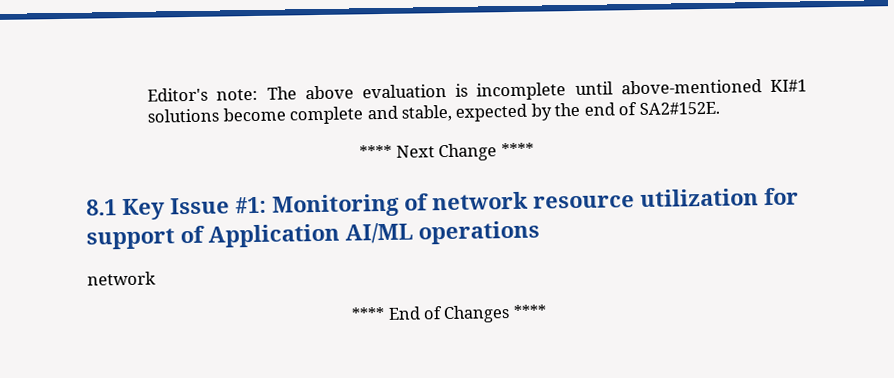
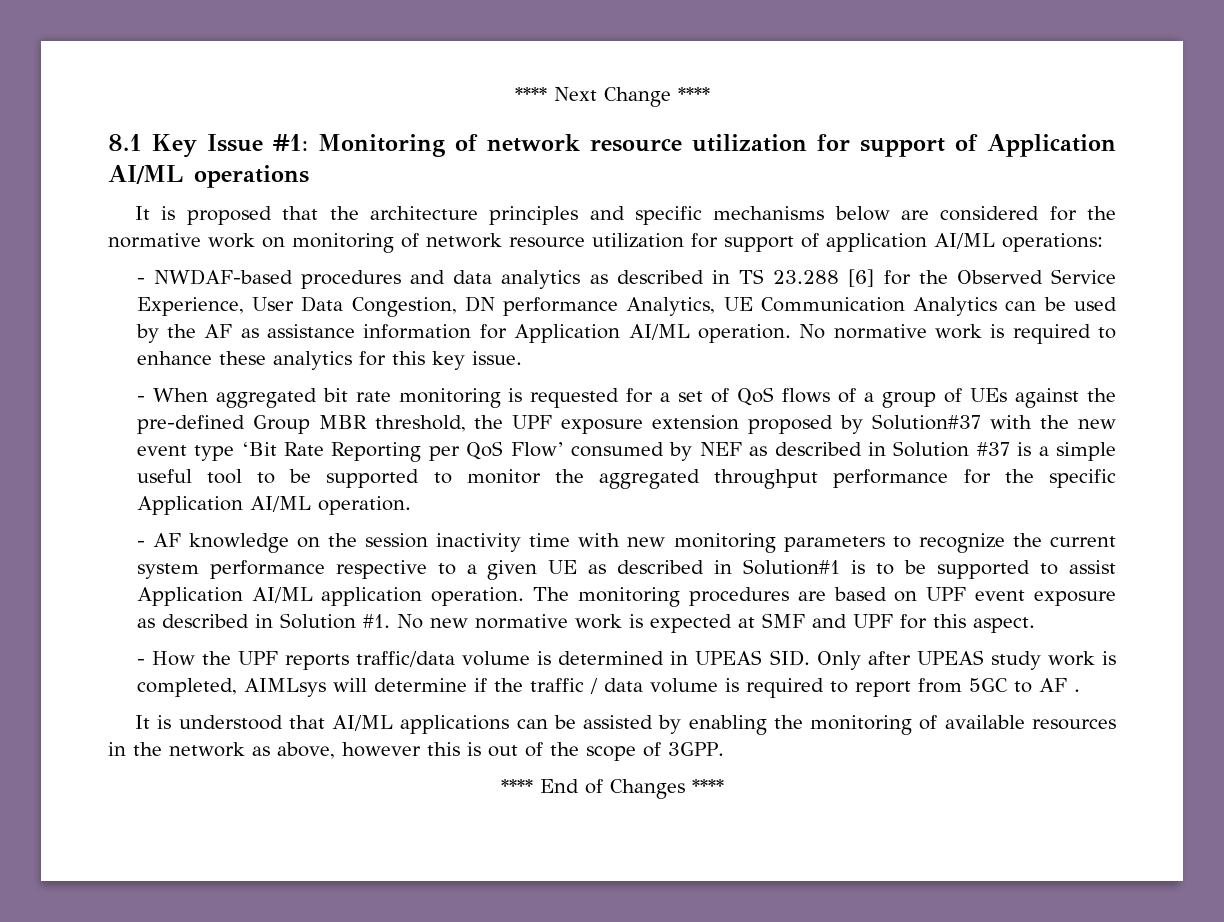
[147,79,807,102] [147,101,720,125] Editor's note: The above evaluation is incomplete until above-mentioned KI#1 solutions become complete and stable, expected by the end of SA2#152E. // -> (514, 94) none
[87,271,156,286] network -> [135,206,1117,225] [108,233,1103,253] [136,269,1117,289] [136,296,1117,317] [135,324,1116,344] [136,351,522,370] [136,387,1116,408] [136,414,1116,434] [136,441,1116,462] [136,469,1116,489] [136,496,411,515] [136,533,1116,553] [136,559,1116,580] [136,587,1116,607] [136,613,1035,633] [136,650,1116,670] [136,678,1080,698] [135,715,1116,735] [108,742,724,761] It is proposed that the architecture principles and specific mechanisms below are considered for the normative work on monitoring of network resource utilization for support of application AI/ML operations: // - NWDAF-based procedures and data analytics as described in TS 23.288 [6] for the Observed Service Experience, User Data Congestion, DN performance Analytics, UE Communication Analytics can be used by the AF as assistance information for Application AI/ML operation. No normative work is required to enhance these analytics for this key issue. // - When aggregated bit rate monitoring is requested for a set of QoS flows of a group of UEs against the pre-defined Group MBR threshold, the UPF exposure extension proposed by Solution#37 with the new event type ‘Bit Rate Reporting per QoS Flow’ consumed by NEF as described in Solution #37 is a simple useful tool to be supported to monitor the aggregated throughput performance for the specific Application AI/ML operation. // - AF knowledge on the session inactivity time with new monitoring parameters to recognize the current system performance respective to a given UE as described in Solution#1 is to be supported to assist Application AI/ML application operation. The monitoring procedures are based on UPF event exposure as described in Solution #1. No new normative work is expected at SMF and UPF for this aspect. // - How the UPF reports traffic/data volume is determined in UPEAS SID. Only after UPEAS study work is completed, AIMLsys will determine if the traffic / data volume is required to report from 5GC to AF . // It is understood that AI/ML applications can be assisted by enabling the monitoring of available resources in the network as above, however this is out of the scope of 3GPP.

